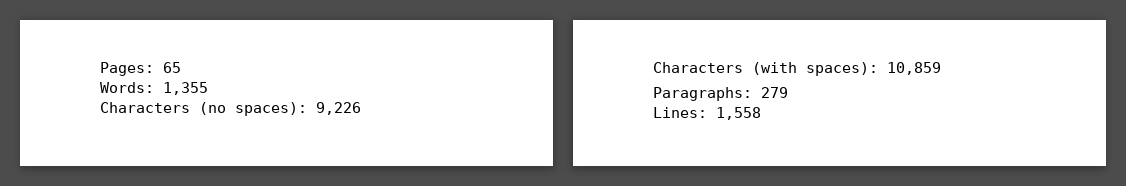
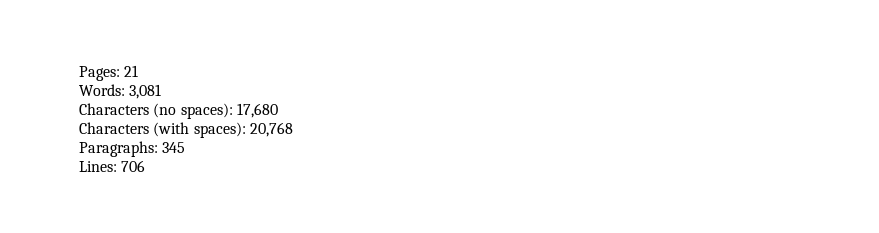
[162,62,181,73] 65 -> [124,65,139,77] 21
[162,82,208,95] 1,355 -> [129,84,162,99] 3,081
[315,102,361,115] 9,226 -> [236,103,278,118] 17,680
[886,62,941,75] 10,859 -> [249,122,293,137] 20,768
[760,87,788,98] 279 -> [162,142,186,153] 345
[715,107,761,120] 1,558 -> [121,160,146,172] 706

